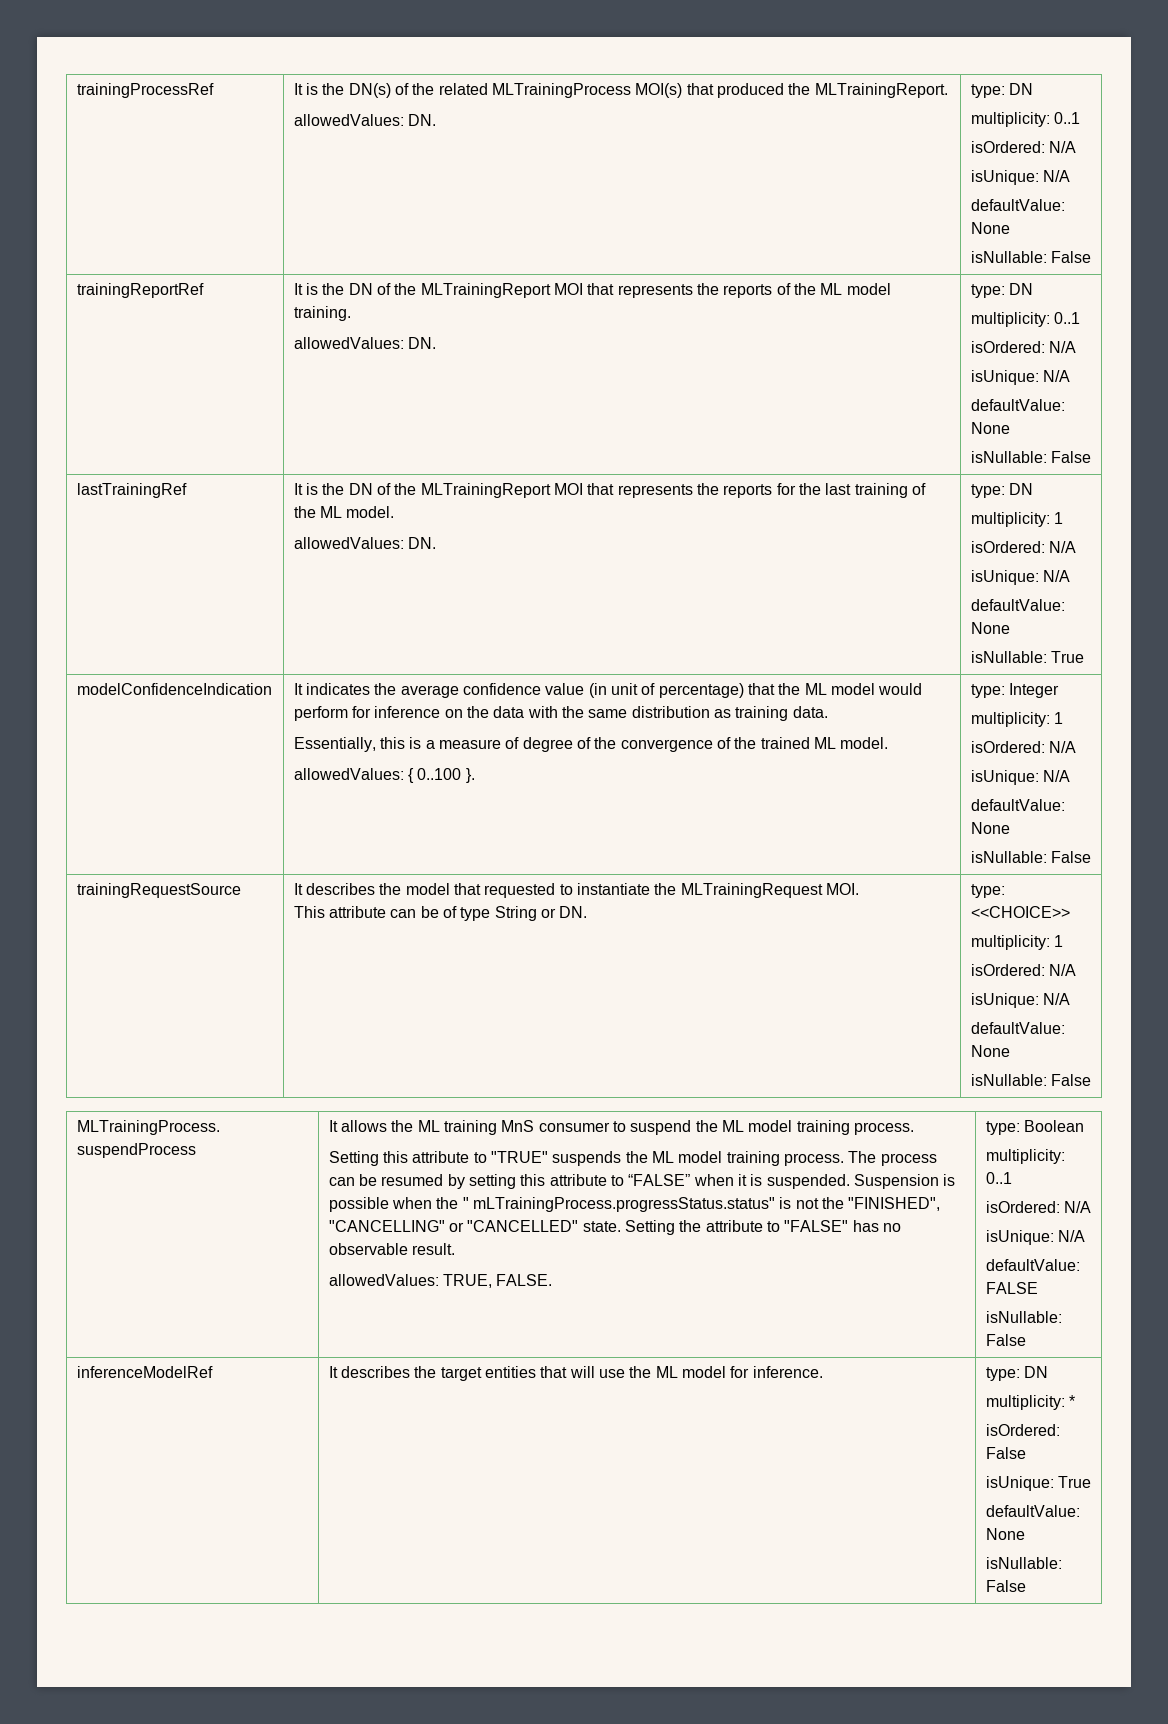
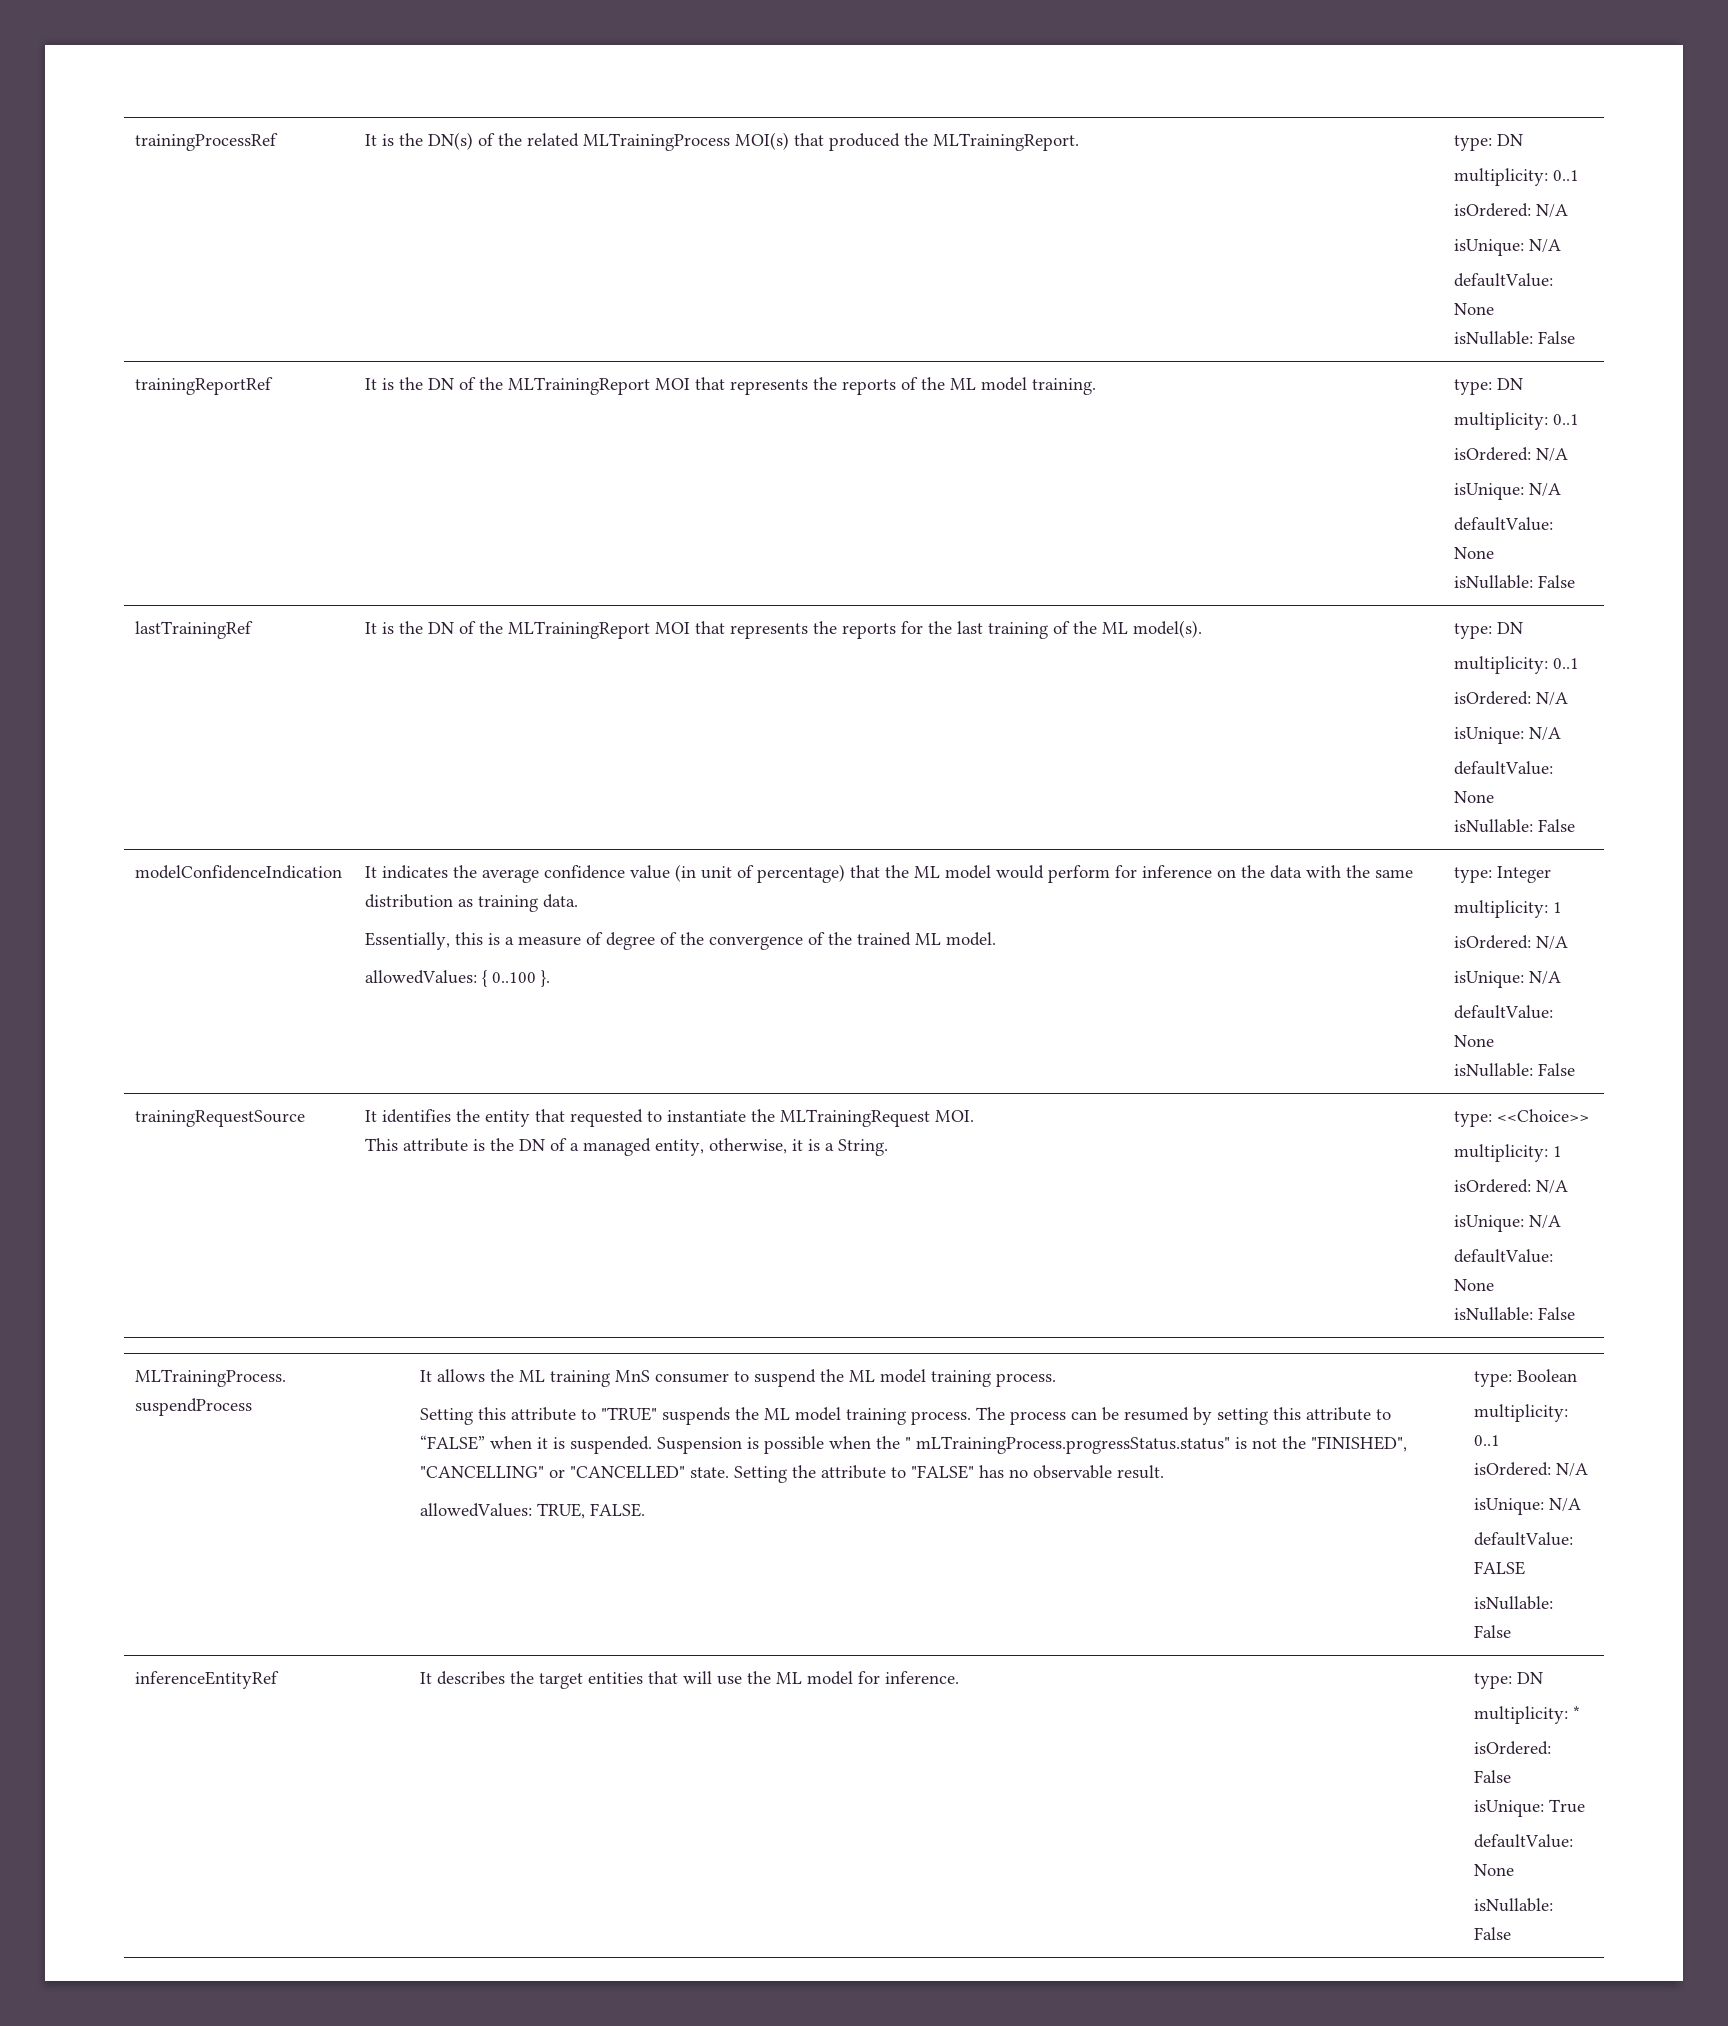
[293,114,437,126] // allowedValues: DN. -> (1080, 142) none
[293,337,437,349] // allowedValues: DN. -> (1097, 386) none
[346,506,395,518] [293,537,437,549] [970,483,1034,498] [970,512,1064,527] [970,541,1077,553] [970,570,1071,585] [970,599,1065,611] [970,622,1010,634] [970,651,1085,663] model. // allowedValues: DN. | type: DN // multiplicity: 1 // isOrdered: N/A // isUnique: N/A // defaultValue: None // isNullable: True -> [1133,620,1203,638] [1454,622,1524,639] [1454,656,1580,674] [1454,691,1569,706] [1454,727,1562,744] [1454,761,1554,775] [1454,791,1495,803] [1454,819,1576,833] model(s). | type: DN // multiplicity: 0..1 // isOrdered: N/A // isUnique: N/A // defaultValue: None // isNullable: False
[306,883,450,895] describes the model -> [382,1109,531,1127] identifies the entity
[390,906,588,921] [970,884,1005,898] [970,906,1070,918] can be of type String or DN. | type: <<CHOICE>> -> [473,1138,889,1156] [1454,1109,1590,1127] is the DN of a managed entity, otherwise, it is a String. | type: <<Choice>>
[76,1366,213,1378] inferenceModelRef -> [135,1671,280,1689] inferenceEntityRef

